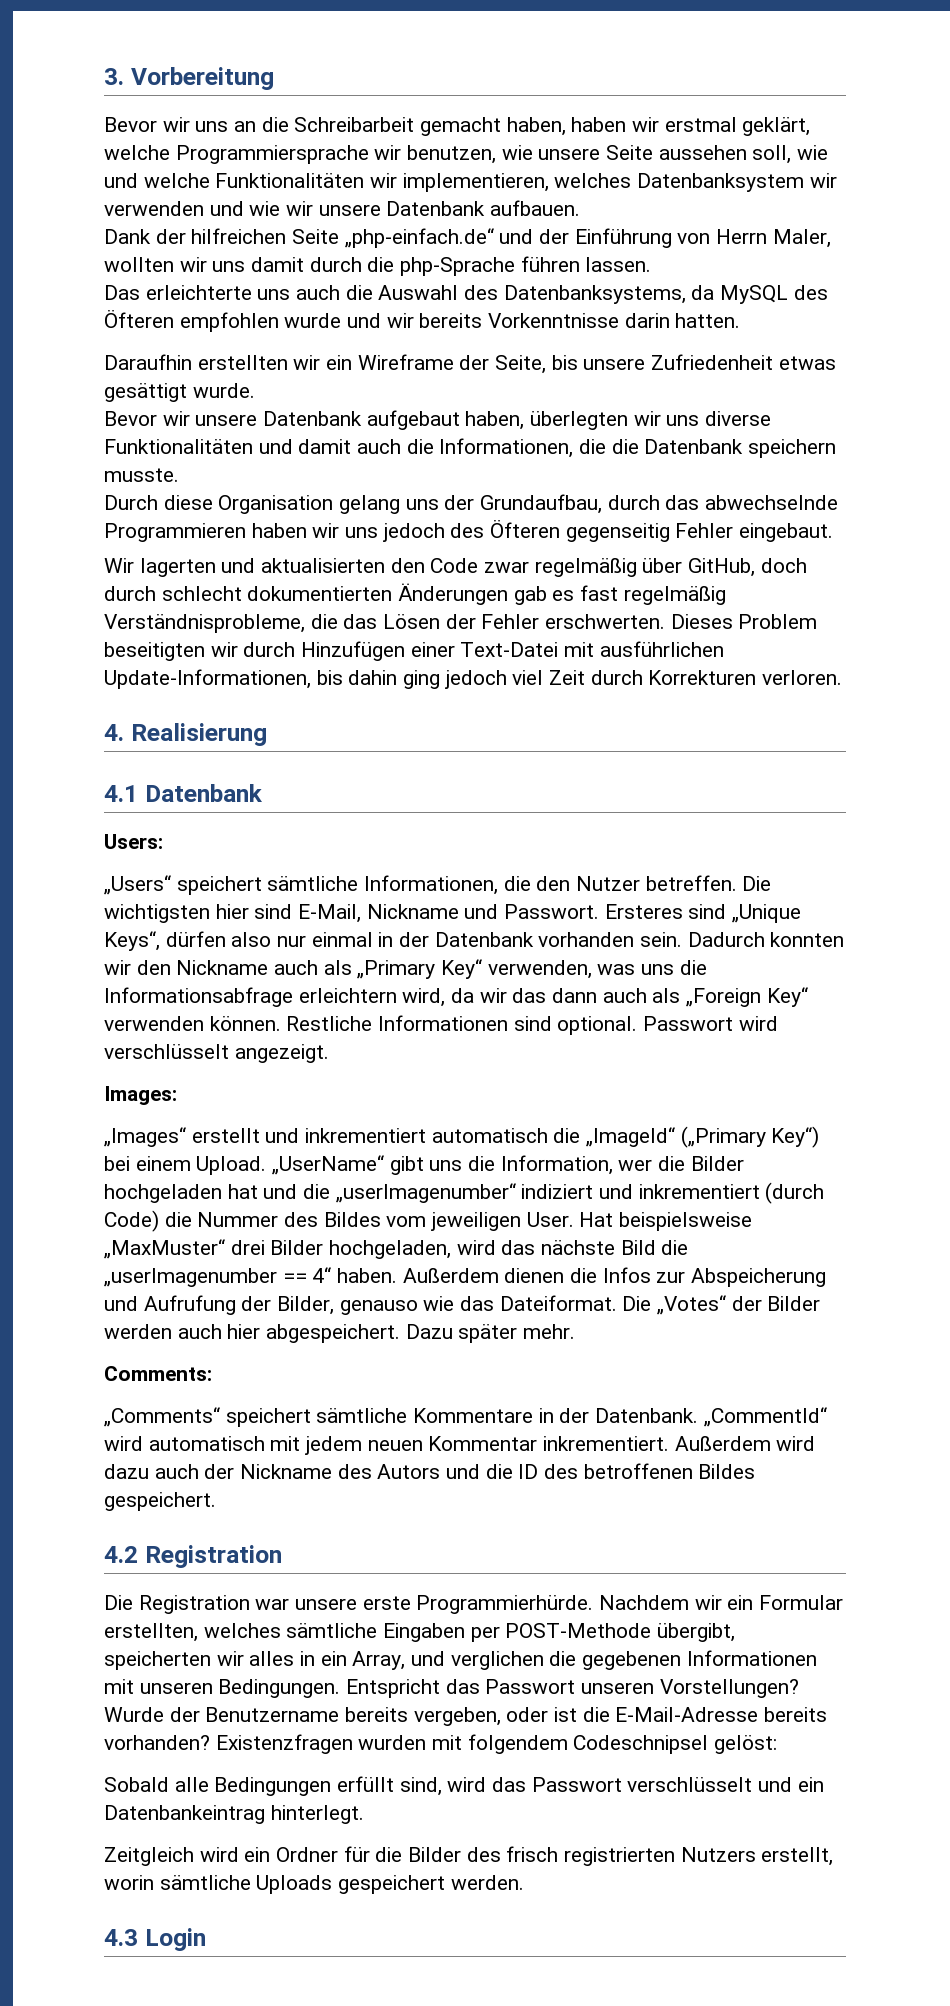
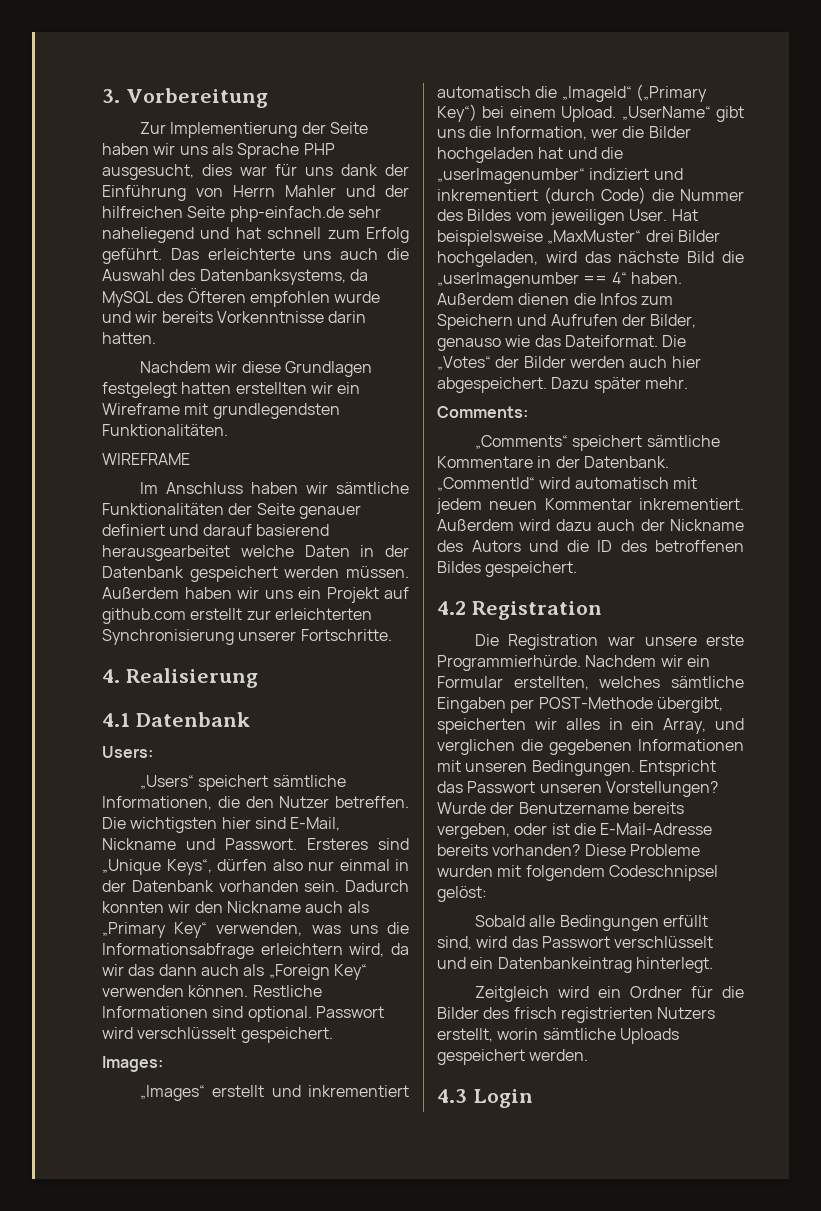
[104,117,811,136] [104,145,829,164] [104,173,837,192] [104,200,581,216] [104,228,831,248] [104,256,652,276] Bevor wir uns an die Schreibarbeit gemacht haben, haben wir erstmal geklärt, welche Programmiersprache wir benutzen, wie unsere Seite aussehen soll, wie und welche Funktionalitäten wir implementieren, welches Datenbanksystem wir verwenden und wie wir unsere Datenbank aufbauen. // Dank der hilfreichen Seite „php-einfach.de“ und der Einführung von Herrn Maler, wollten wir uns damit durch die php-Sprache führen lassen. // -> [139,122,368,138] [102,143,335,159] [102,164,409,180] [102,185,409,201] [102,206,381,222] [102,227,409,243] [102,248,162,264] Zur Implementierung der Seite haben wir uns als Sprache PHP ausgesucht, dies war für uns dank der Einführung von Herrn Mahler und der hilfreichen Seite php-einfach.de sehr naheliegend und hat schnell zum Erfolg geführt.
[104,354,836,374] [104,383,255,402] [104,410,772,430] [104,438,837,458] [104,468,179,482] [104,494,839,514] [104,520,834,542] [104,558,807,577] [104,583,726,605] [104,614,818,633] [104,641,724,661] [104,669,843,689] Daraufhin erstellten wir ein Wireframe der Seite, bis unsere Zufriedenheit etwas gesättigt wurde. // Bevor wir unsere Datenbank aufgebaut haben, überlegten wir uns diverse Funktionalitäten und damit auch die Informationen, die die Datenbank speichern musste. // Durch diese Organisation gelang uns der Grundaufbau, durch das abwechselnde Programmieren haben wir uns jedoch des Öfteren gegenseitig Fehler eingebaut. // Wir lagerten und aktualisierten den Code zwar regelmäßig über GitHub, doch durch schlecht dokumentierten Änderungen gab es fast regelmäßig Verständnisprobleme, die das Lösen der Fehler erschwerten. Dieses Problem beseitigten wir durch Hinzufügen einer Text-Datei mit ausführlichen Update-Informationen, bis dahin ging jedoch viel Zeit durch Korrekturen verloren. -> [139,361,372,377] [102,382,361,398] [102,403,340,419] [102,424,228,436] [102,453,190,465] [139,482,409,494] [102,503,361,519] [102,524,329,536] [102,545,409,561] [102,566,410,582] [102,587,409,603] [102,608,372,624] [102,629,392,645] Nachdem wir diese Grundlagen festgelegt hatten erstellten wir ein Wireframe mit grundlegendsten Funktionalitäten. // WIREFRAME // Im Anschluss haben wir sämtliche Funktionalitäten der Seite genauer definiert und darauf basierend herausgearbeitet welche Daten in der Datenbank gespeichert werden müssen. Außerdem haben wir uns ein Projekt auf github.com erstellt zur erleichterten Synchronisierung unserer Fortschritte.
[234,1044,329,1063] angezeigt. -> [240,1027,333,1043] gespeichert.
[656,1268,827,1287] [104,1295,236,1315] zur Abspeicherung und Aufrufung -> [641,296,674,305] [437,314,618,330] zum Speichern und Aufrufen
[215,1734,353,1754] Existenzfragen -> [584,844,700,856] Diese Probleme

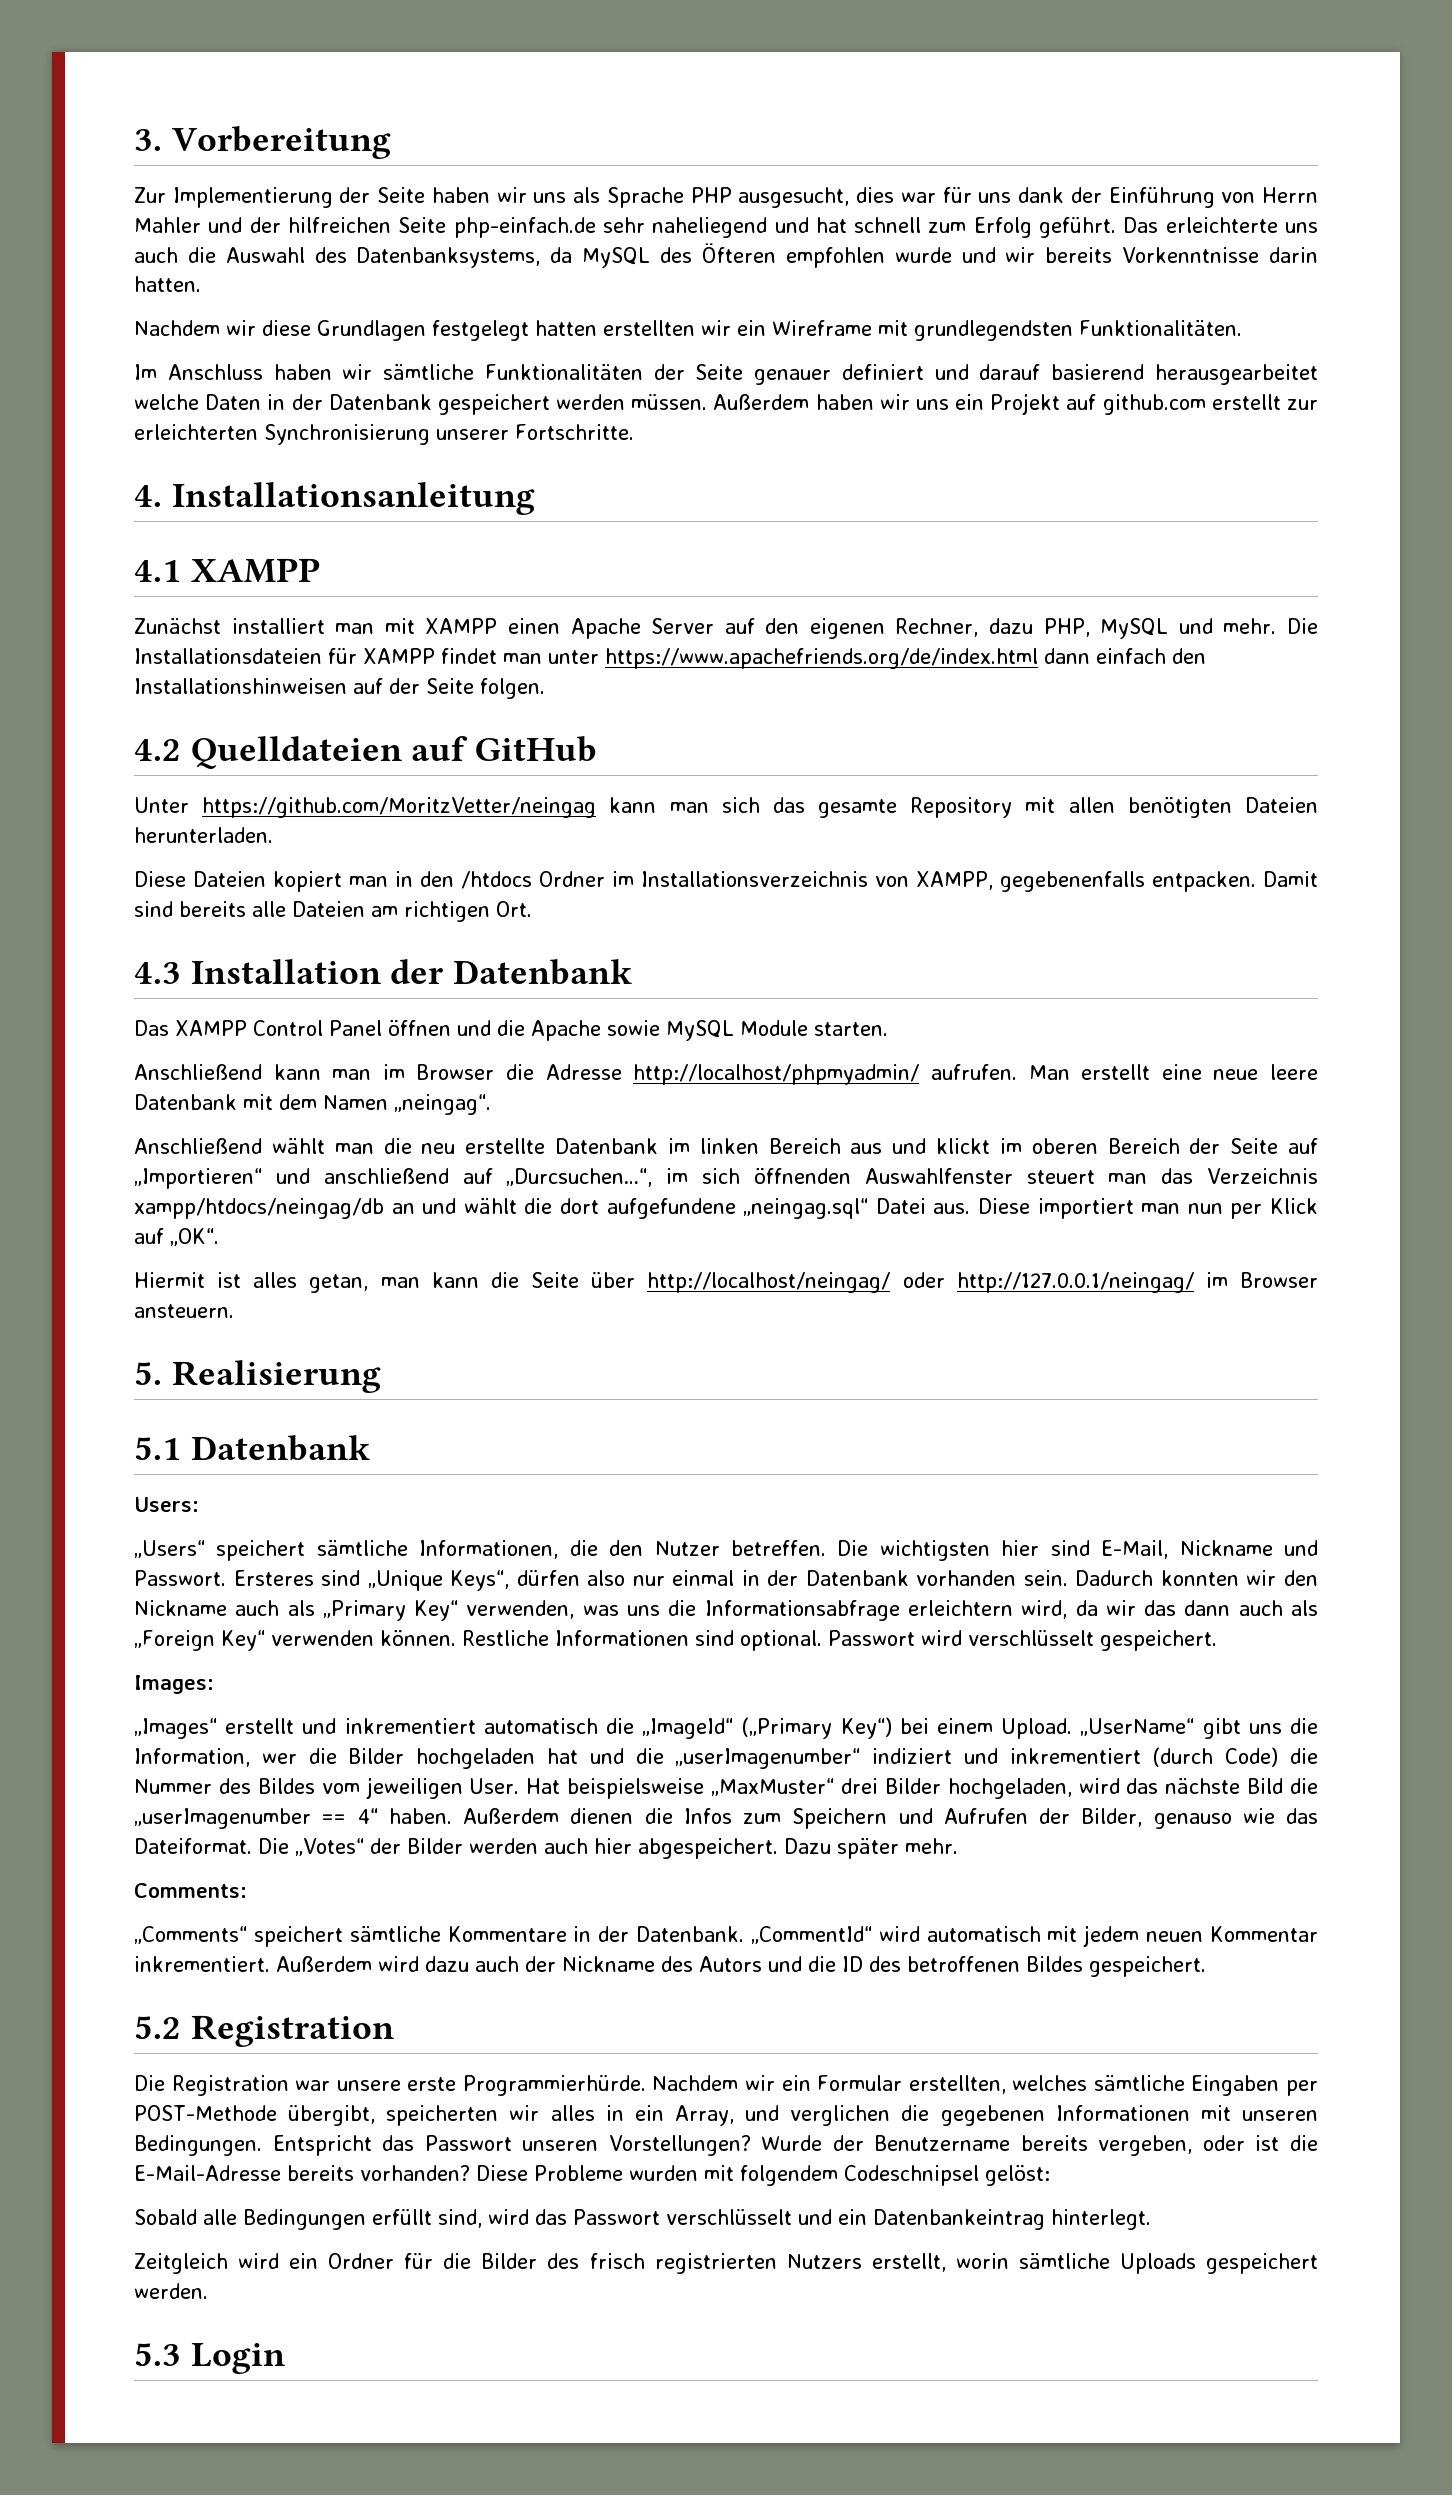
[102,453,190,465] // WIREFRAME -> (1242, 328) none
(120, 676) none -> [171,482,535,515] [134,558,320,583] [134,618,1319,639] [134,648,1206,669] [134,678,545,699] [134,736,598,769] [134,796,1319,818] [134,827,273,843] [134,871,1318,892] [134,901,532,922] [134,959,633,985] [134,1019,888,1041] [134,1064,1318,1085] [134,1094,491,1115] [134,1138,1319,1154] [134,1167,1319,1189] [134,1198,1318,1219] [134,1228,219,1246] [134,1272,1318,1293] [134,1304,234,1318] [134,1362,162,1385] Installationsanleitung // 4.1 XAMPP // Zunächst installiert man mit XAMPP einen Apache Server auf den eigenen Rechner, dazu PHP, MySQL und mehr. Die Installationsdateien für XAMPP findet man unter https://www.apachefriends.org/de/index.html dann einfach den Installationshinweisen auf der Seite folgen. // 4.2 Quelldateien auf GitHub // Unter https://github.com/MoritzVetter/neingag kann man sich das gesamte Repository mit allen benötigten Dateien herunterladen. // Diese Dateien kopiert man in den /htdocs Ordner im Installationsverzeichnis von XAMPP, gegebenenfalls entpacken. Damit sind bereits alle Dateien am richtigen Ort. // 4.3 Installation der Datenbank // Das XAMPP Control Panel öffnen und die Apache sowie MySQL Module starten. // Anschließend kann man im Browser die Adresse http://localhost/phpmyadmin/ aufrufen. Man erstellt eine neue leere Datenbank mit dem Namen „neingag“. // Anschließend wählt man die neu erstellte Datenbank im linken Bereich aus und klickt im oberen Bereich der Seite auf „Importieren“ und anschließend auf „Durcsuchen…“, im sich öffnenden Auswahlfenster steuert man das Verzeichnis xampp/htdocs/neingag/db an und wählt die dort aufgefundene „neingag.sql“ Datei aus. Diese importiert man nun per Klick auf „OK“. // Hiermit ist alles getan, man kann die Seite über http://localhost/neingag/ oder http://127.0.0.1/neingag/ im Browser ansteuern. // 5.
[102,713,130,727] 4.1 -> [134,1437,181,1460] 5.1
[437,601,466,615] 4.2 -> [134,2016,181,2039] 5.2
[437,1089,467,1103] 4.3 -> [134,2343,181,2366] 5.3

